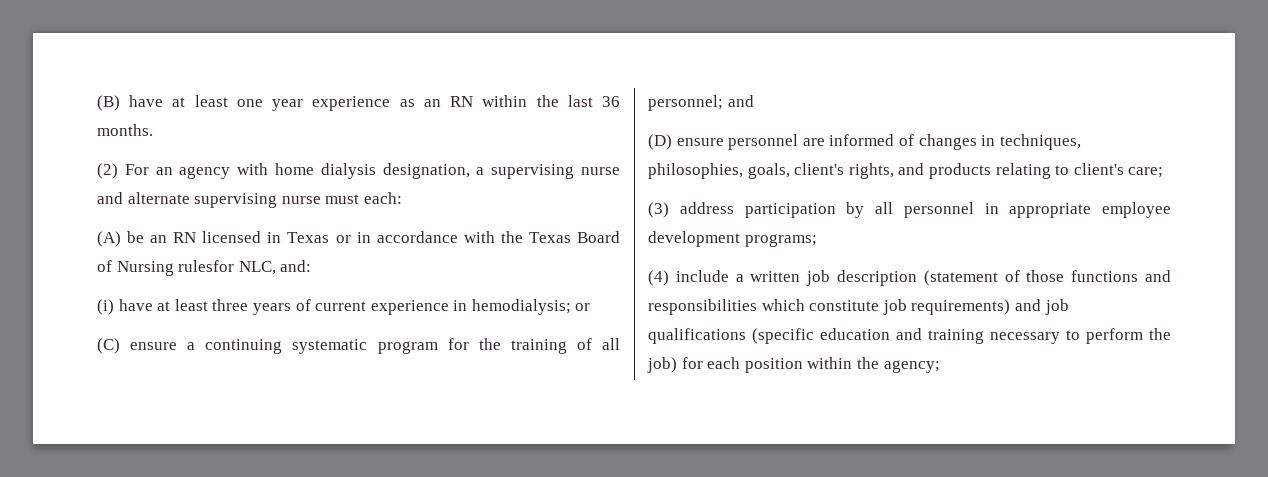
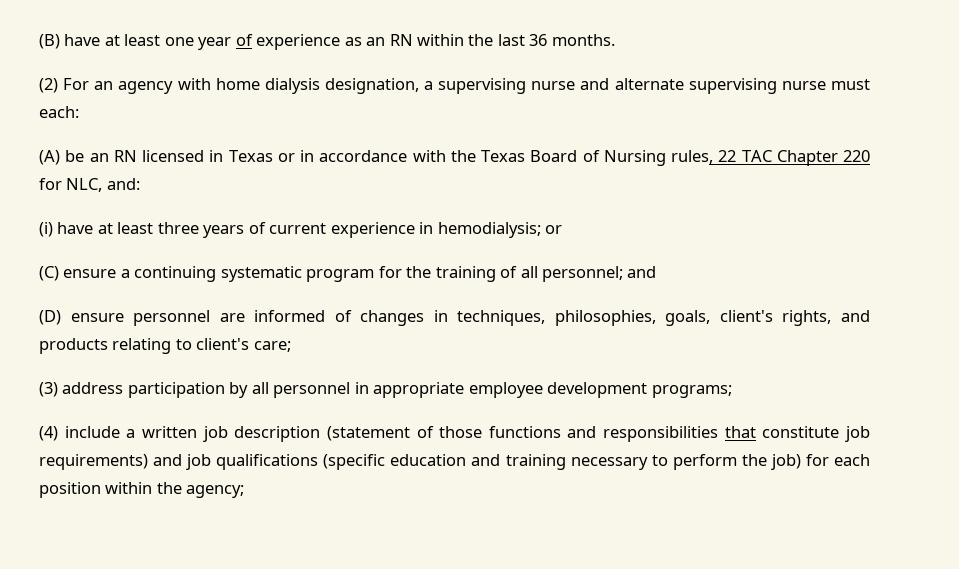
(304, 105) none -> [235,34,253,46] of
[178,260,235,272] rulesfor -> [671,150,870,166] [39,178,62,190] rules, 22 TAC Chapter 220 for
[761,299,805,311] which -> [724,426,756,438] that

